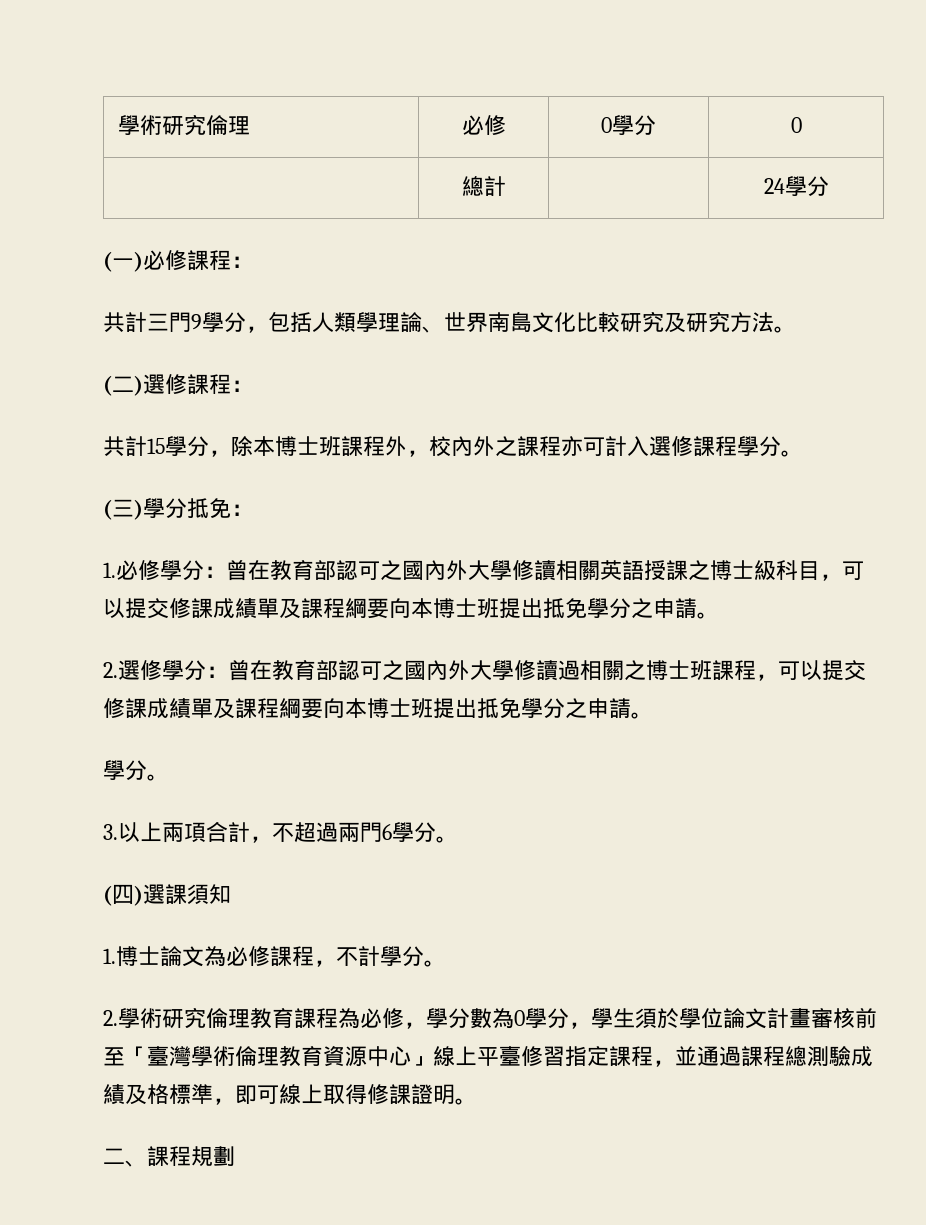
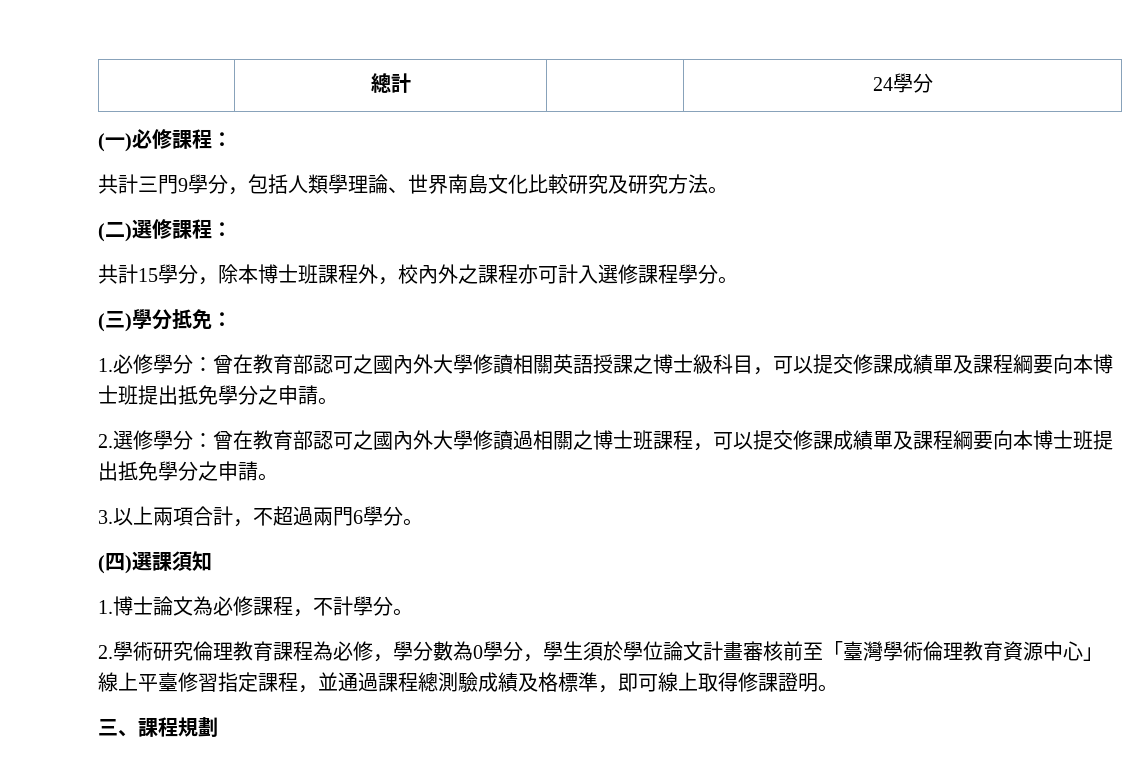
[118,114,251,136] [461,115,506,135] [601,115,656,135] [790,117,802,133] 學術研究倫理 | 必修 | 0學分 | 0 // -> (370, 83) none
[103,760,169,781] // 學分。 -> (278, 477) none
[103,1148,125,1164] 二 -> [98,719,118,736] 三

